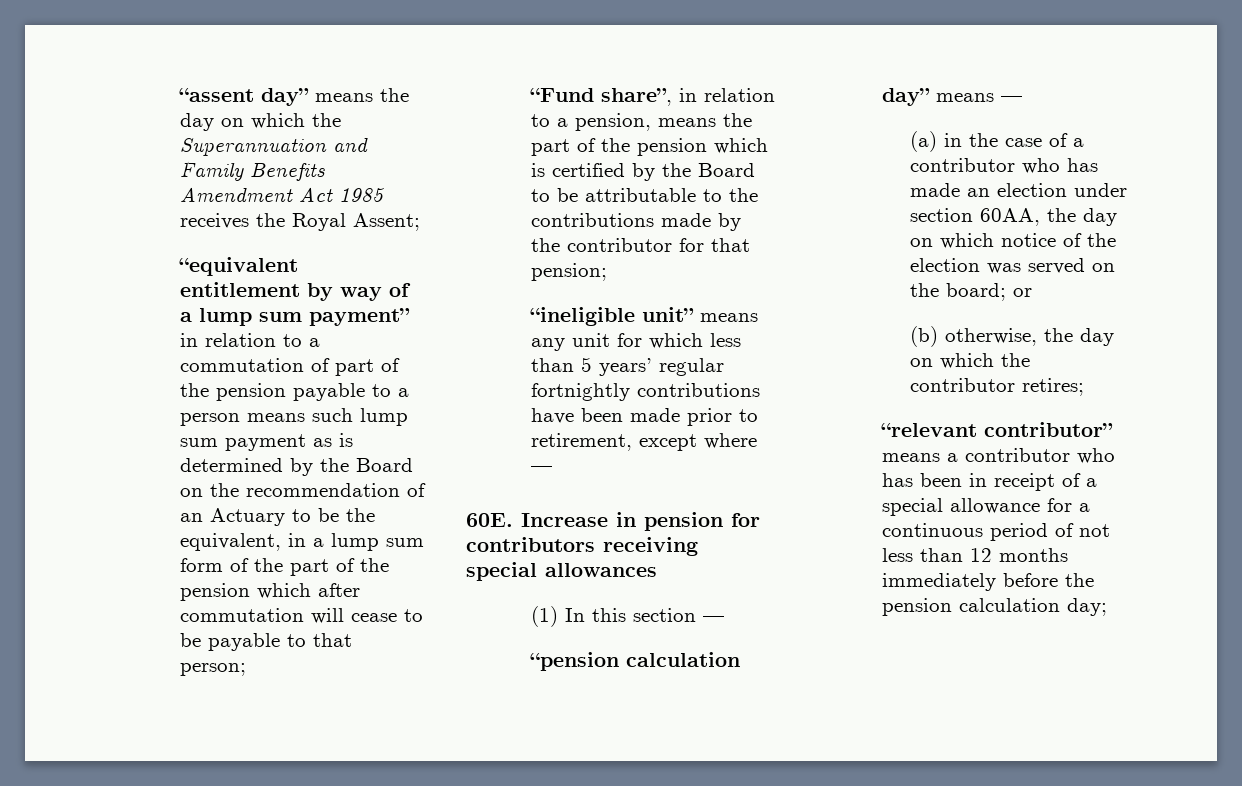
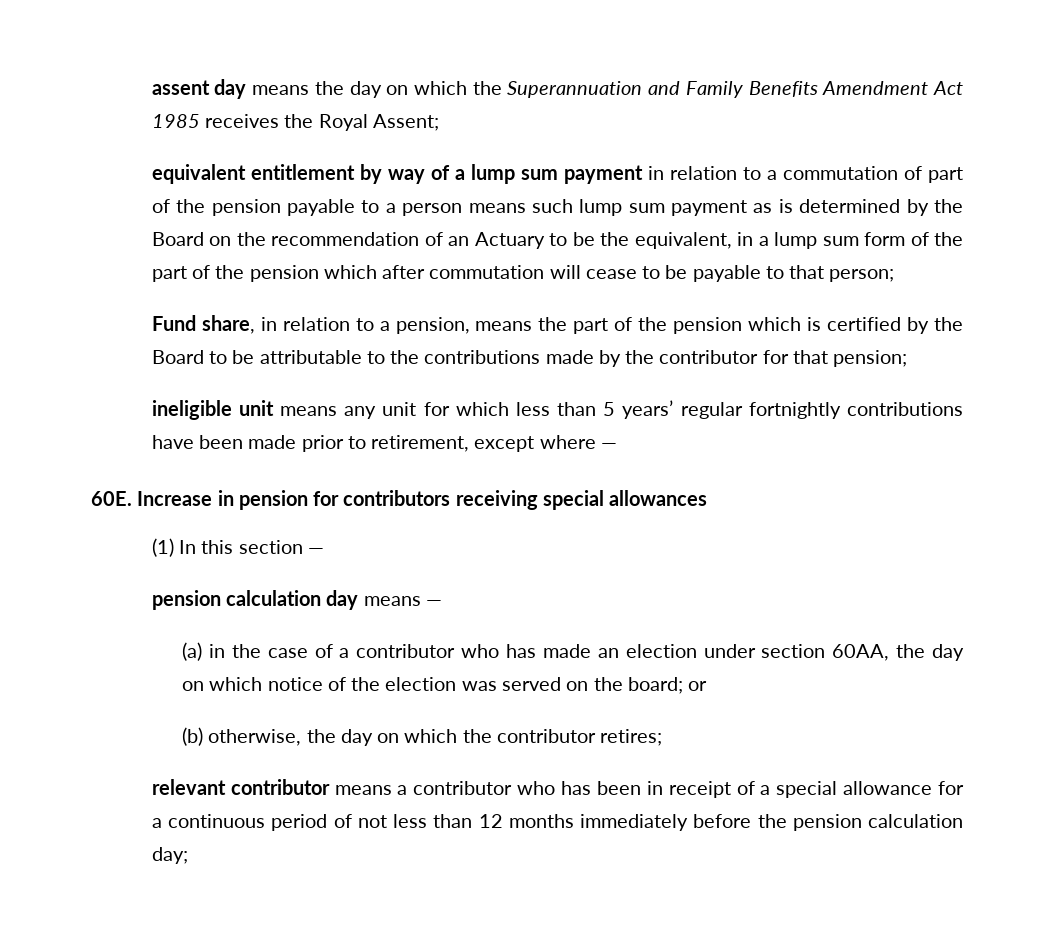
[179,88,310,106] “assent day” -> [151,79,247,99] assent day
[179,257,299,276] “equivalent -> [151,164,246,184] equivalent
[309,308,411,326] payment” -> [563,165,643,184] payment
[530,88,673,106] “Fund share”, -> [151,315,255,334] Fund share,
[530,307,695,326] “ineligible unit” -> [151,400,274,420] ineligible unit
[530,652,741,671] [882,88,931,106] “pension calculation day” -> [151,590,359,610] pension calculation day
[881,422,1114,437] “relevant contributor” -> [151,779,330,795] relevant contributor

